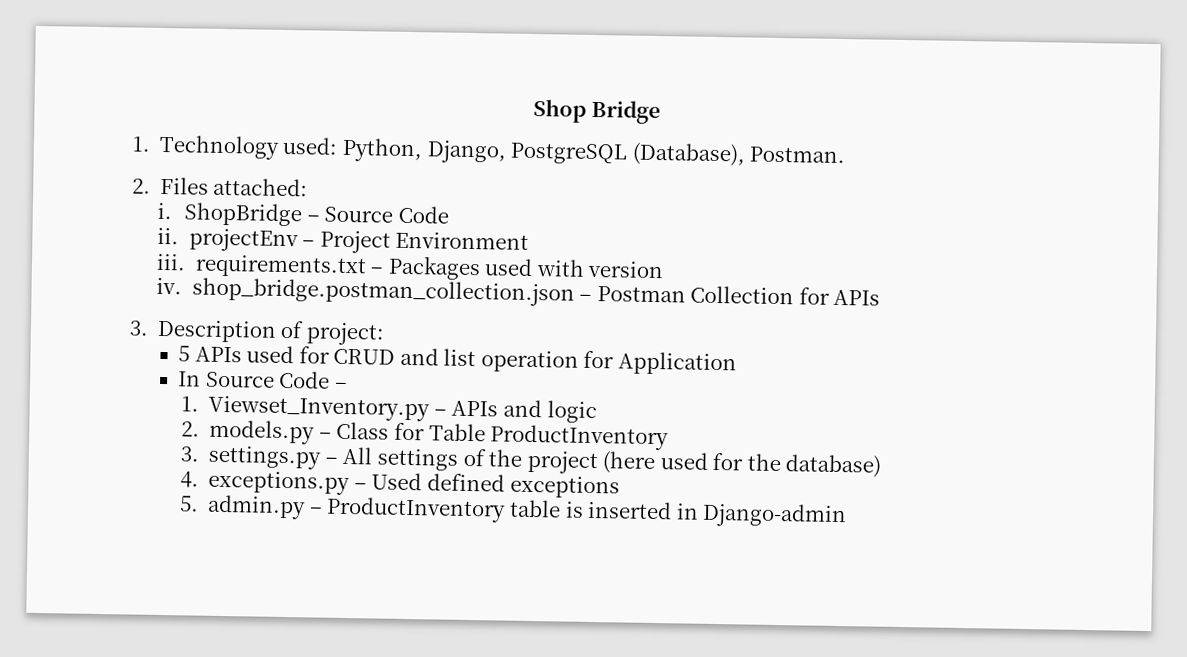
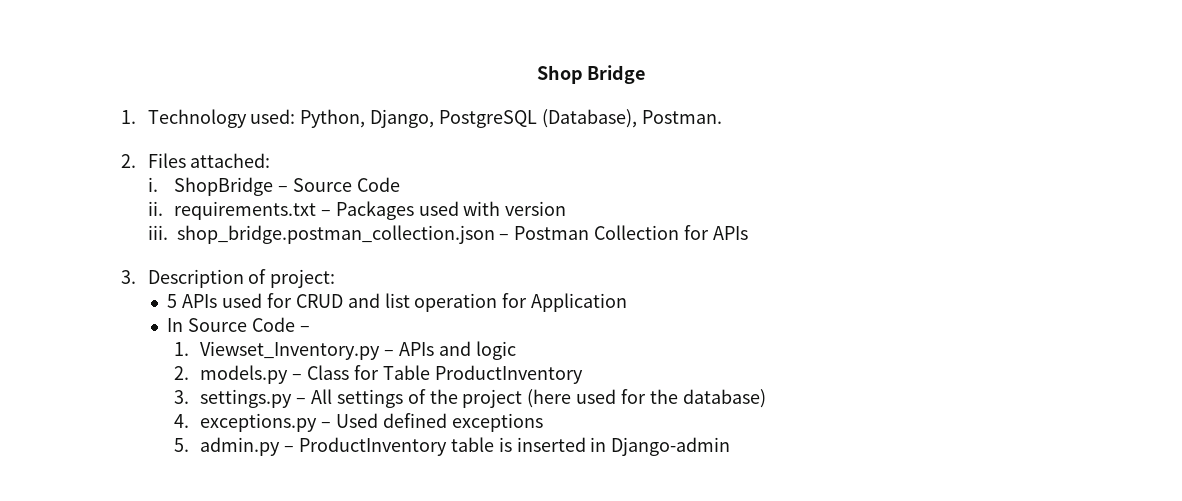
[188,228,530,254] [156,253,187,271] projectEnv – Project Environment // iii. -> (163, 208) none
[156,277,183,295] iv. -> [147,225,168,240] iii.

